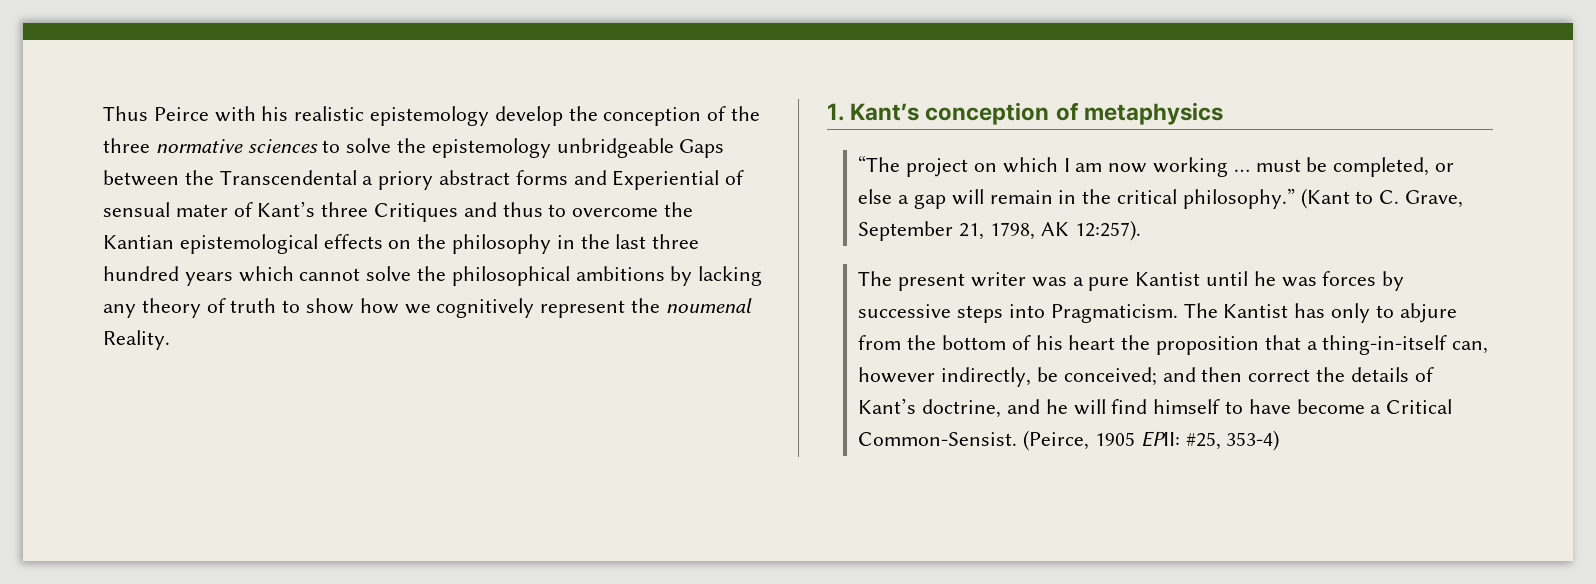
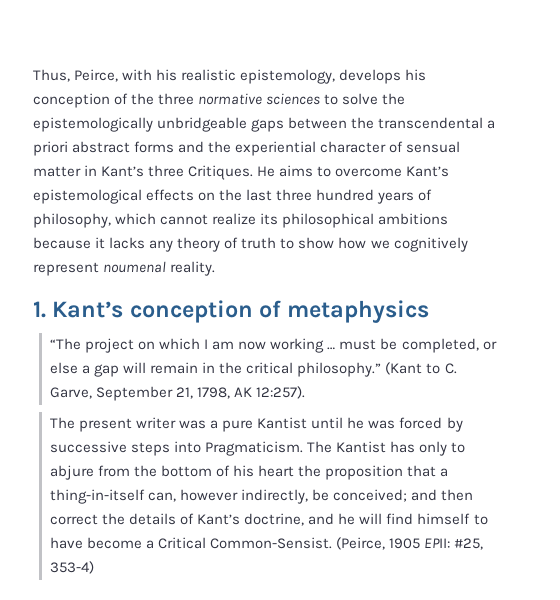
[103,106,209,121] Thus Peirce -> [33,69,119,82] Thus, Peirce,
[370,106,598,126] epistemology develop the -> [240,69,427,84] epistemology, develops his
[431,138,725,158] [103,170,745,190] [103,201,694,222] [103,235,174,249] epistemology unbridgeable Gaps between the Transcendental a priory abstract forms and Experiential of sensual mater of Kant’s three Critiques and thus to overcome the Kantian -> [33,117,496,132] [33,141,461,156] [33,165,450,180] epistemologically unbridgeable gaps between the transcendental a priori abstract forms and the experiential character of sensual matter in Kant’s three Critiques. He aims to overcome Kant’s
[452,234,610,254] philosophy in the -> (243, 195) none
[238,266,763,286] which cannot solve the philosophical ambitions by lacking -> [418,189,433,201] [33,213,449,228] [33,237,146,249] of philosophy, which cannot realize its philosophical ambitions because it lacks
[631,298,752,313] [103,330,170,350] the noumenal Reality. -> [103,261,216,276] noumenal reality.
[1404,190,1463,208] Grave, -> [49,387,92,399] Garve,
[1322,271,1377,286] forces -> [399,417,443,429] forced

